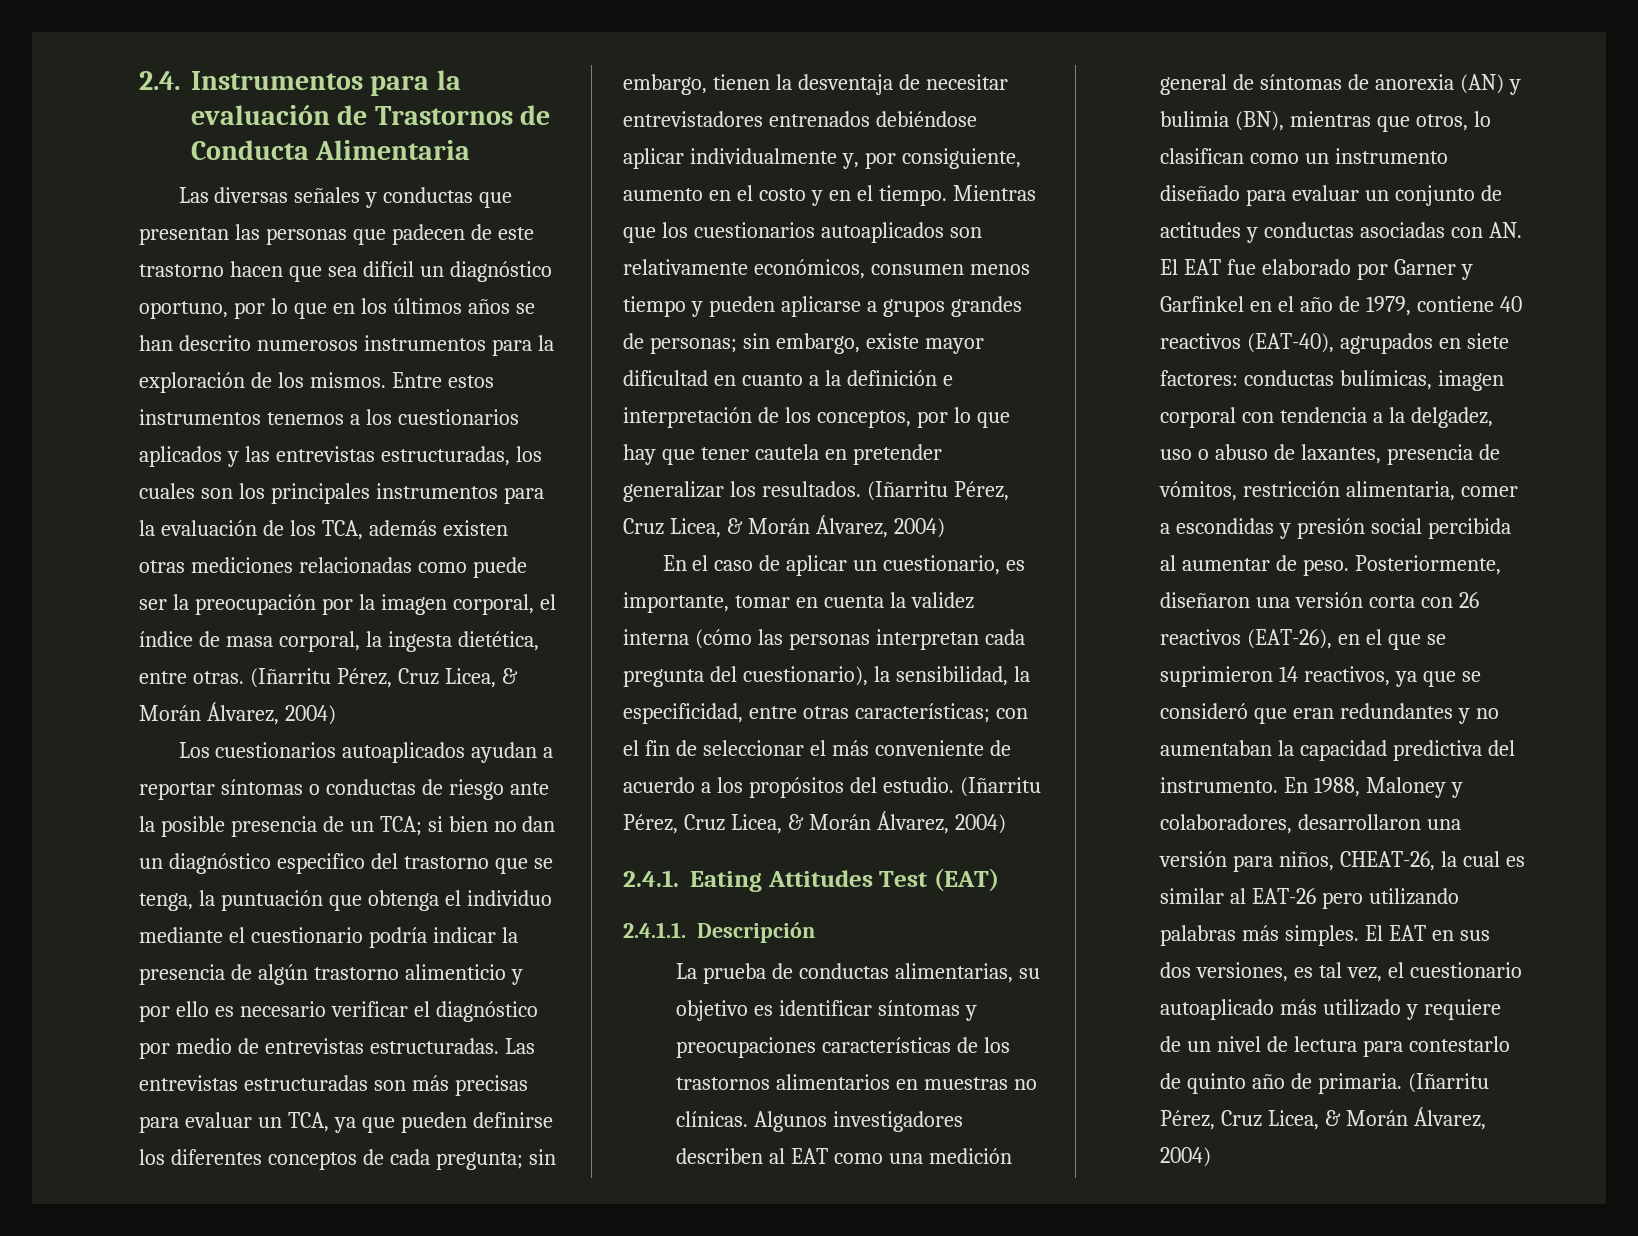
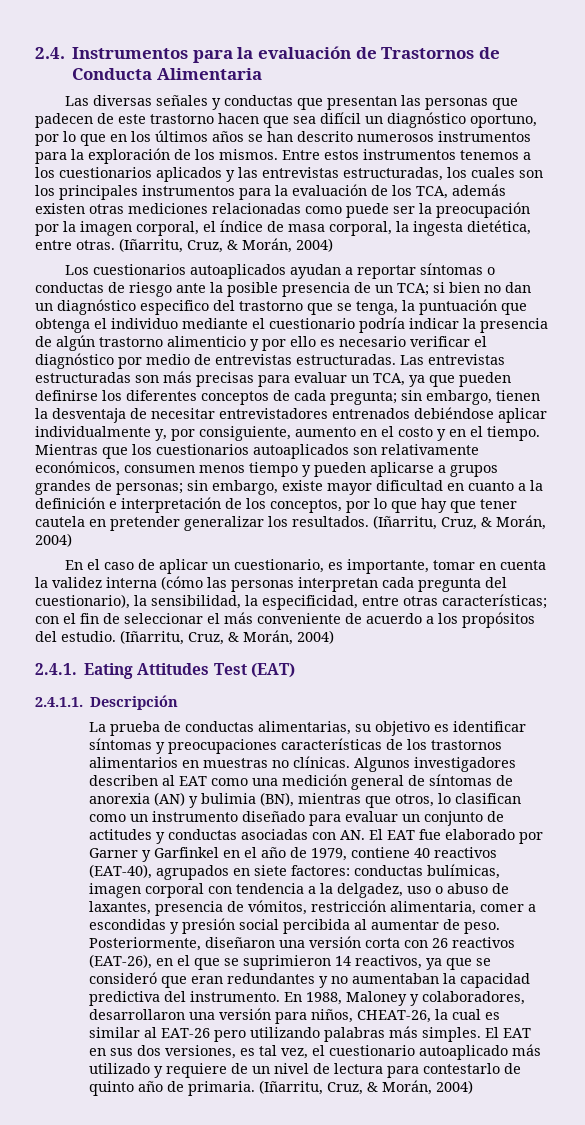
[249,668,518,688] [139,702,279,725] (Iñarritu Pérez, Cruz Licea, & Morán Álvarez, -> [119,238,292,253] (Iñarritu, Cruz, & Morán,
[866,481,1009,501] [623,515,888,538] (Iñarritu Pérez, Cruz Licea, & Morán Álvarez, -> [373,515,546,530] (Iñarritu, Cruz, & Morán,
[959,777,1041,797] [623,811,949,834] (Iñarritu Pérez, Cruz Licea, & Morán Álvarez, -> [120,630,293,645] (Iñarritu, Cruz, & Morán,
[1407,1073,1489,1093] [1160,1107,1486,1130] (Iñarritu Pérez, Cruz Licea, & Morán Álvarez, -> [258,1080,432,1095] (Iñarritu, Cruz, & Morán,

